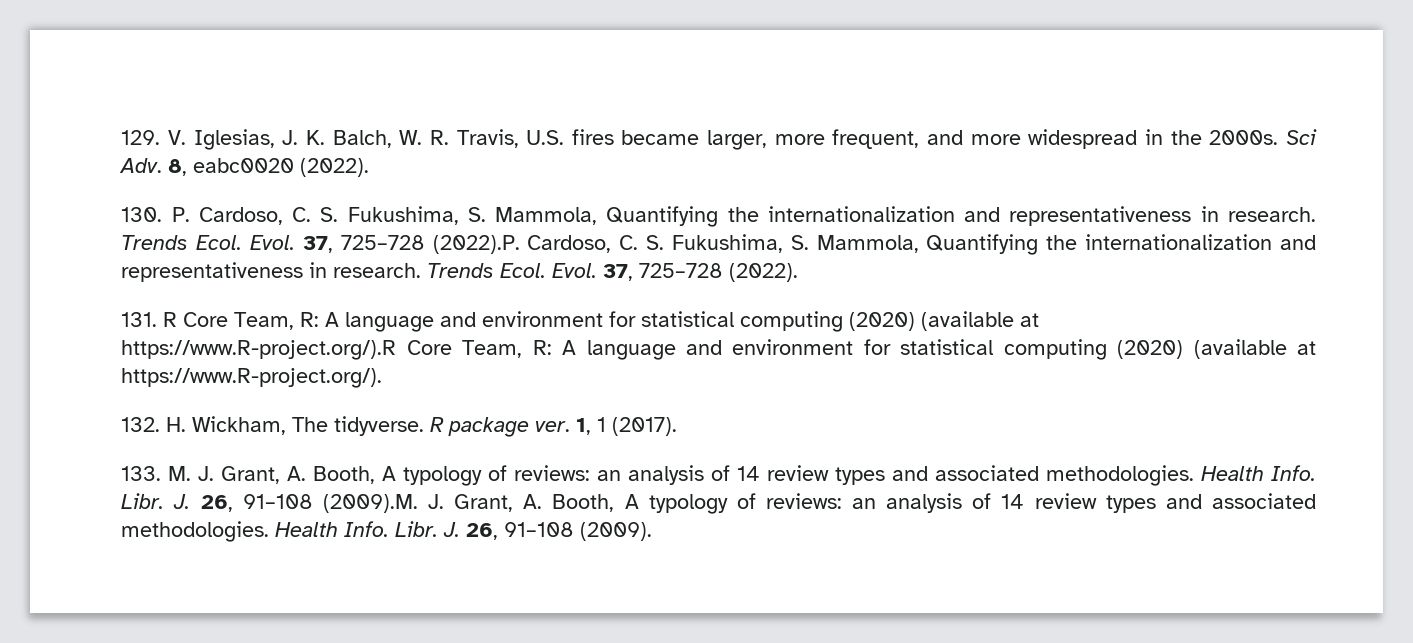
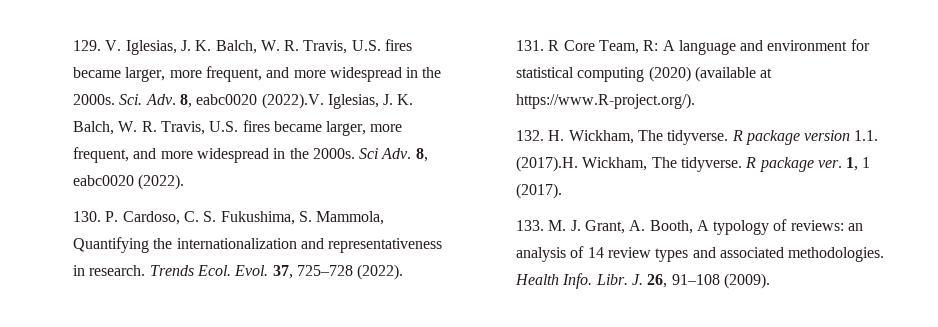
(1279, 137) none -> [119,93,414,109] [72,120,403,136] [72,147,355,163] Sci. Adv. 8, eabc0020 (2022).V. Iglesias, J. K. Balch, W. R. Travis, U.S. fires became larger, more frequent, and more widespread in the 2000s.
[432,234,1316,255] [121,262,724,282] (2022).P. Cardoso, C. S. Fukushima, S. Mammola, Quantifying the internationalization and representativeness in research. Trends Ecol. Evol. 37, 725–728 -> (353, 270) none
[121,339,1316,360] https://www.R-project.org/).R Core Team, R: A language and environment for statistical computing (2020) (available at -> (773, 73) none
(530, 427) none -> [804,130,879,141] [515,156,814,172] version 1.1. (2017).H. Wickham, The tidyverse. R package
[322,493,1316,514] [121,521,575,542] (2009).M. J. Grant, A. Booth, A typology of reviews: an analysis of 14 review types and associated methodologies. Health Info. Libr. J. 26, 91–108 -> (720, 279) none

